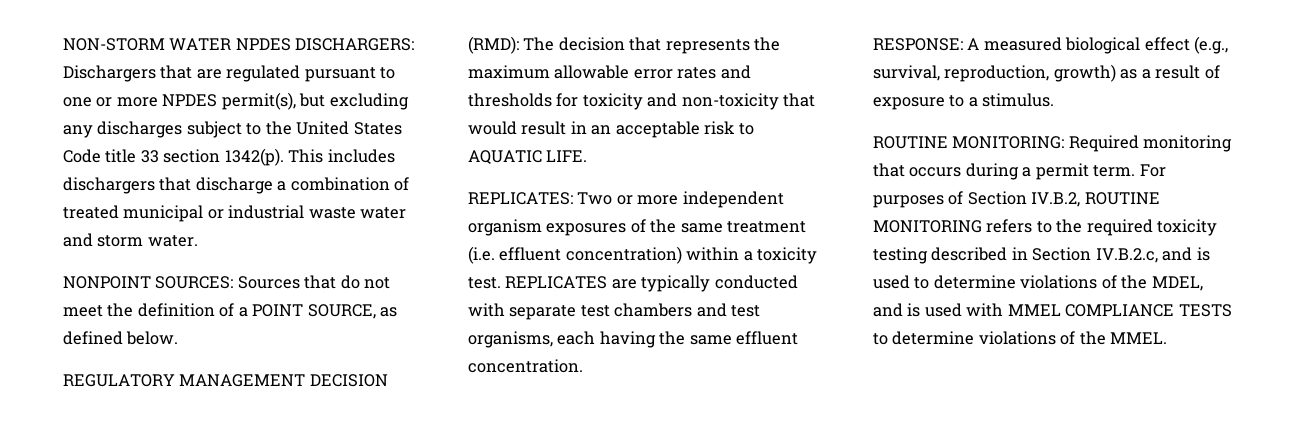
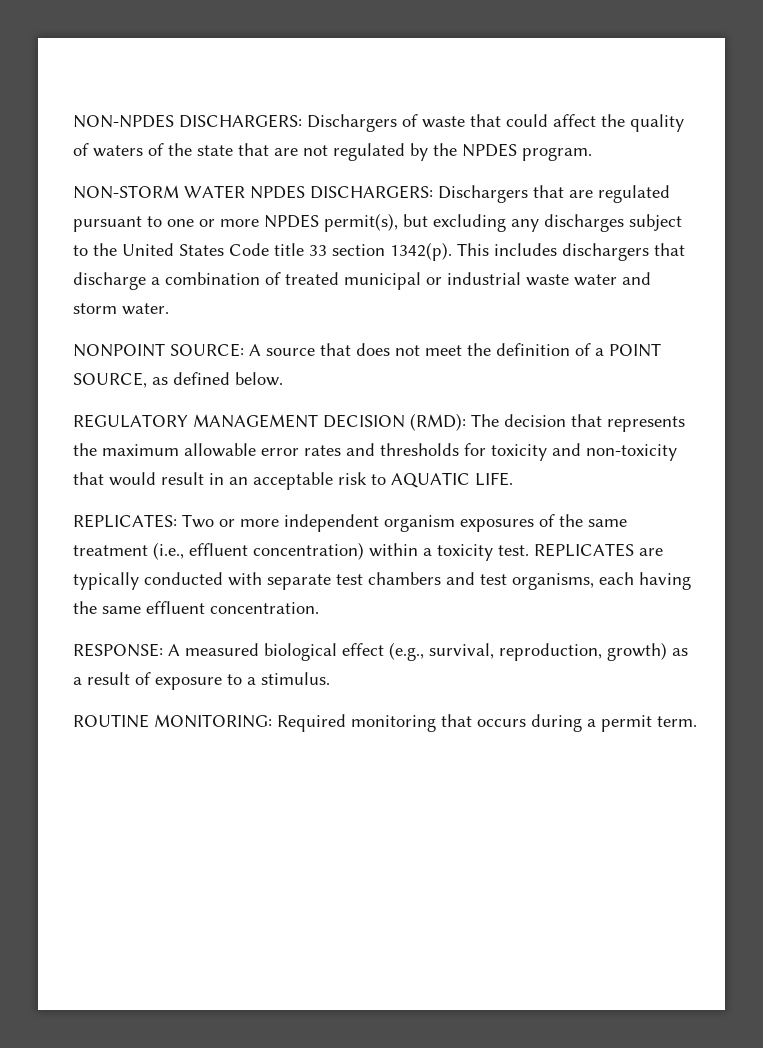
(63, 44) none -> [73,114,684,132] [73,143,592,161] NON-NPDES DISCHARGERS: Dischargers of waste that could affect the quality of waters of the state that are not regulated by the NPDES program. //
[155,275,360,289] SOURCES: Sources that do -> [170,343,390,357] SOURCE: A source that does
[468,246,495,264] (i.e. -> [153,542,184,560] (i.e.,
[1139,164,1166,177] [873,191,1160,208] [873,219,1218,236] [873,247,1210,264] [873,275,1203,291] [873,303,1232,317] [873,331,1168,345] For purposes of Section IV.B.2, ROUTINE MONITORING refers to the required toxicity testing described in Section IV.B.2.c, and is used to determine violations of the MDEL, and is used with MMEL COMPLIANCE TESTS to determine violations of the MMEL. -> (697, 721) none

